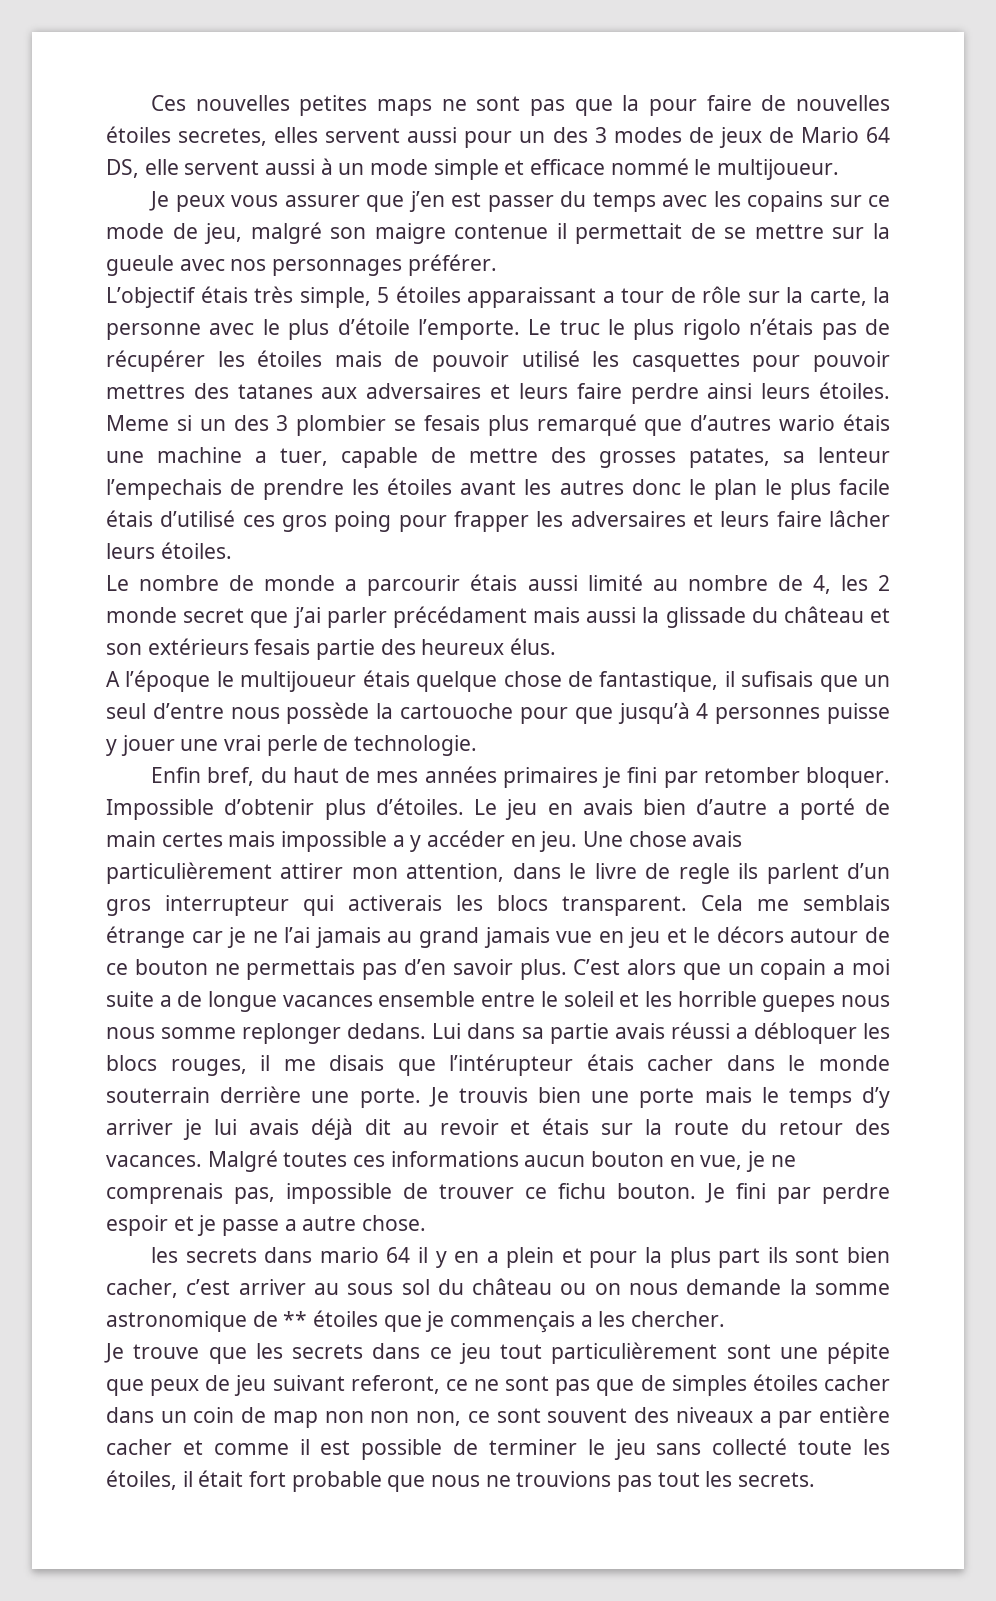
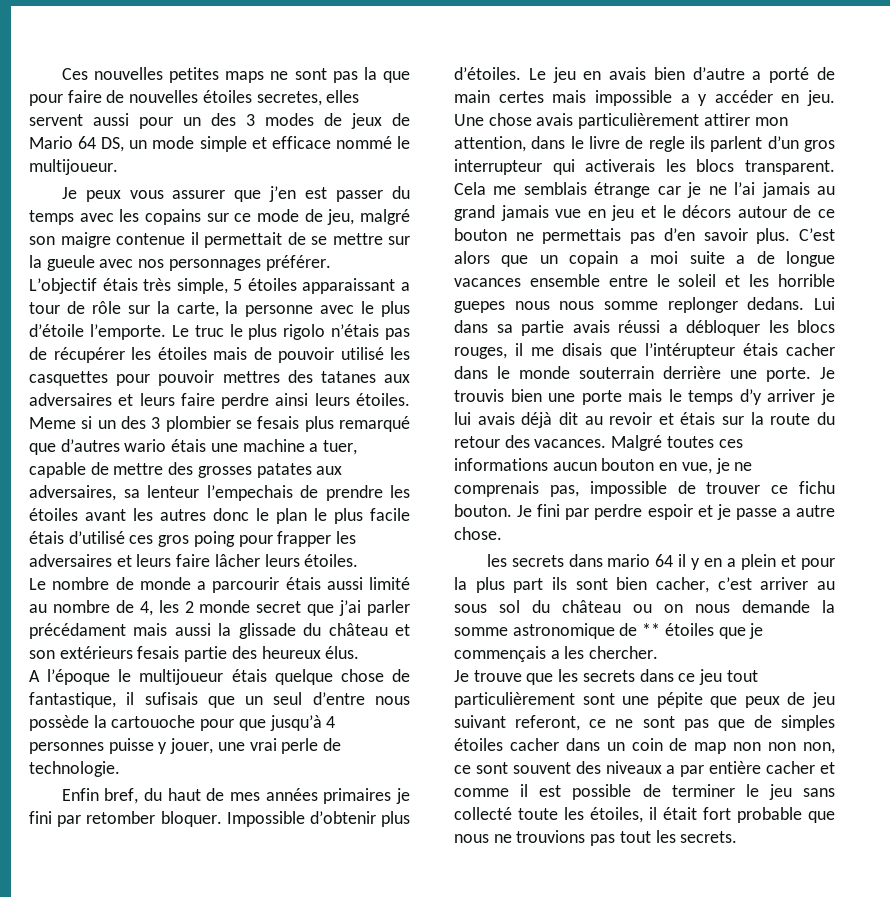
[574,95,640,116] que la -> [363,67,410,83] la que
[144,158,333,175] elle servent aussi à -> (125, 144) none
[689,448,770,468] patates, -> [256,463,343,478] [29,485,116,501] patates aux adversaires,
[120,735,175,756] jouer -> [170,738,214,754] jouer,

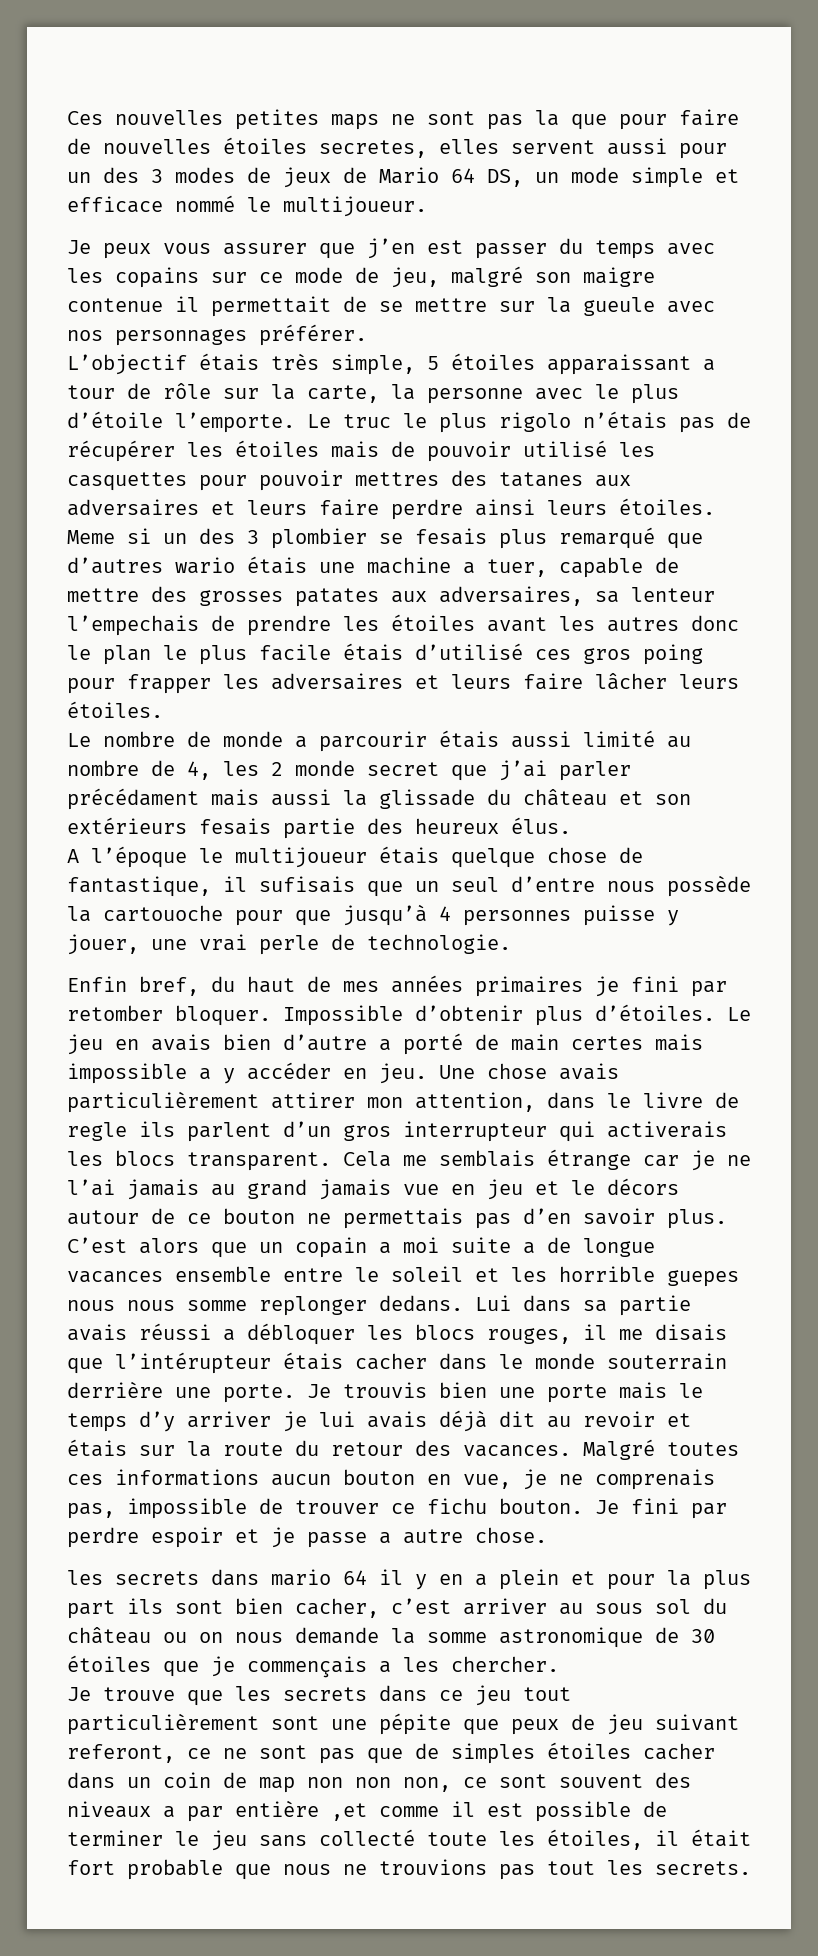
[642,623,661,636] ** -> [691,1629,715,1643] 30
[766,761,835,774] cacher et -> [331,1803,367,1821] ,et

